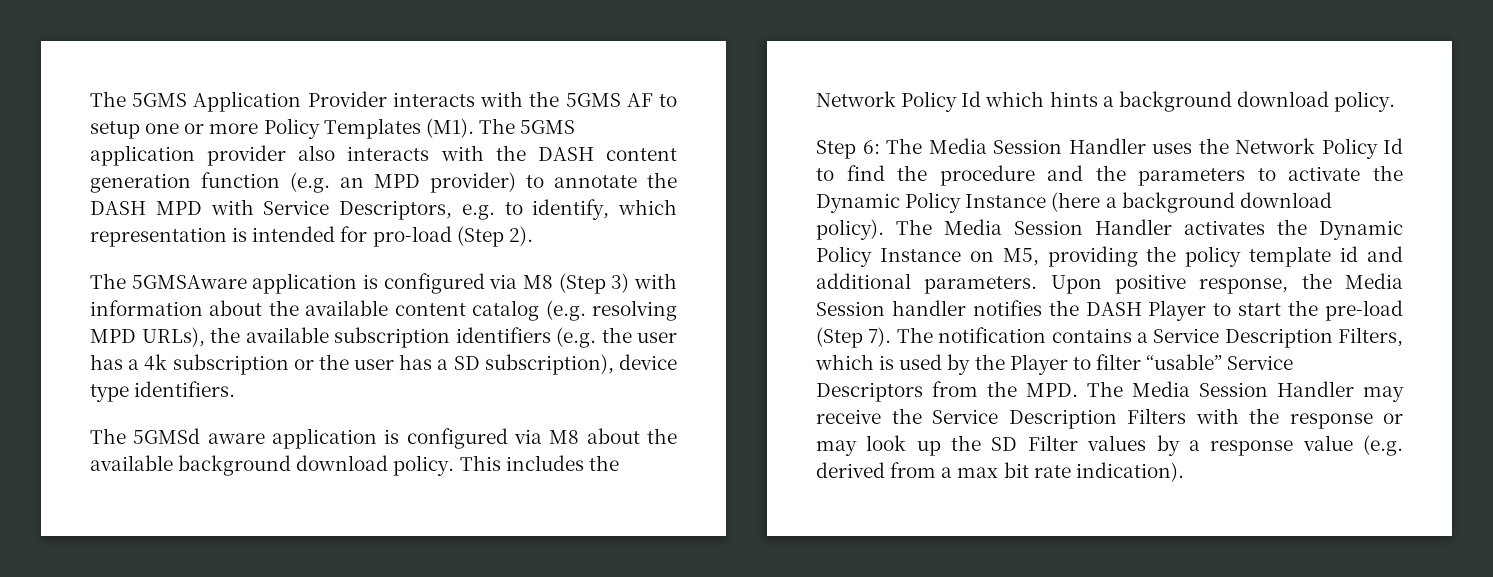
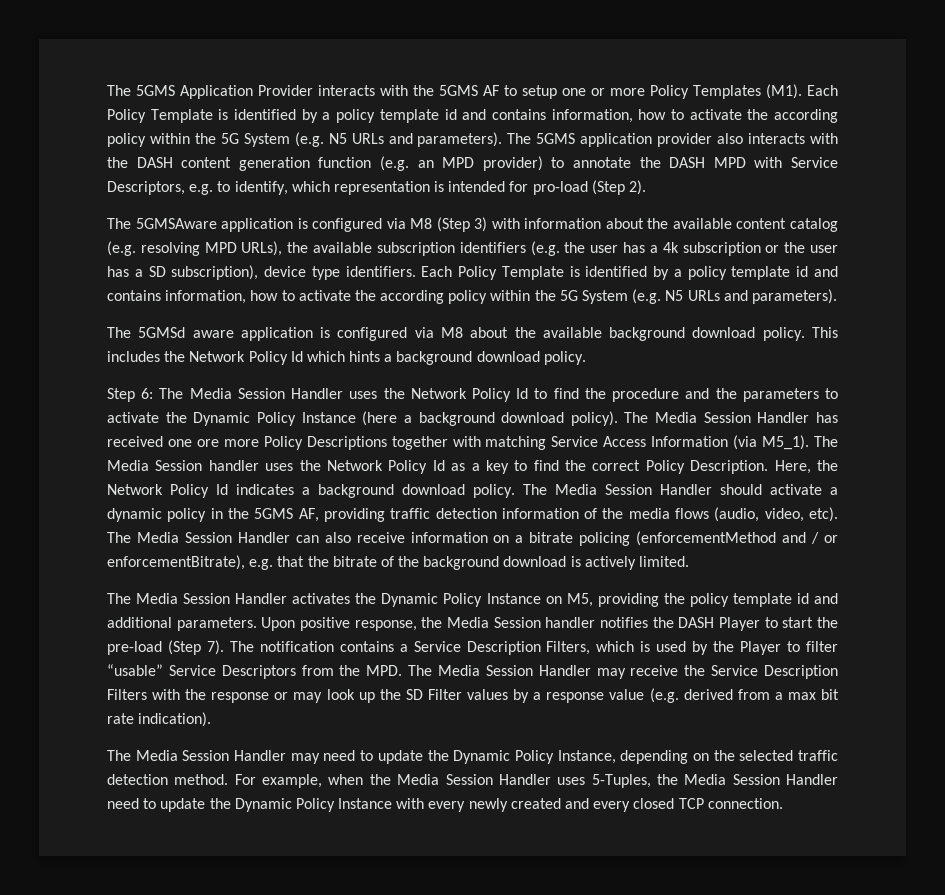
(474, 128) none -> [807,85,838,96] [107,109,838,123] [107,132,503,147] Each Policy Template is identified by a policy template id and contains information, how to activate the according policy within the 5G System (e.g. N5 URLs and parameters).
(236, 389) none -> [421,266,838,280] [107,289,837,304] Each Policy Template is identified by a policy template id and contains information, how to activate the according policy within the 5G System (e.g. N5 URLs and parameters).
(1172, 227) none -> [815,412,838,423] [107,435,839,450] [107,460,839,474] [107,484,838,498] [107,507,838,522] [107,531,838,546] [107,555,690,570] [107,593,288,604] has received one ore more Policy Descriptions together with matching Service Access Information (via M5_1). The Media Session handler uses the Network Policy Id as a key to find the correct Policy Description. Here, the Network Policy Id indicates a background download policy. The Media Session Handler should activate a dynamic policy in the 5GMS AF, providing traffic detection information of the media flows (audio, video, etc). The Media Session Handler can also receive information on a bitrate policing (enforcementMethod and / or enforcementBitrate), e.g. that the bitrate of the background download is actively limited. // The Media Session Handler
(1184, 472) none -> [107,750,838,764] [107,774,838,788] [107,798,783,812] // The Media Session Handler may need to update the Dynamic Policy Instance, depending on the selected traffic detection method. For example, when the Media Session Handler uses 5-Tuples, the Media Session Handler need to update the Dynamic Policy Instance with every newly created and every closed TCP connection.

